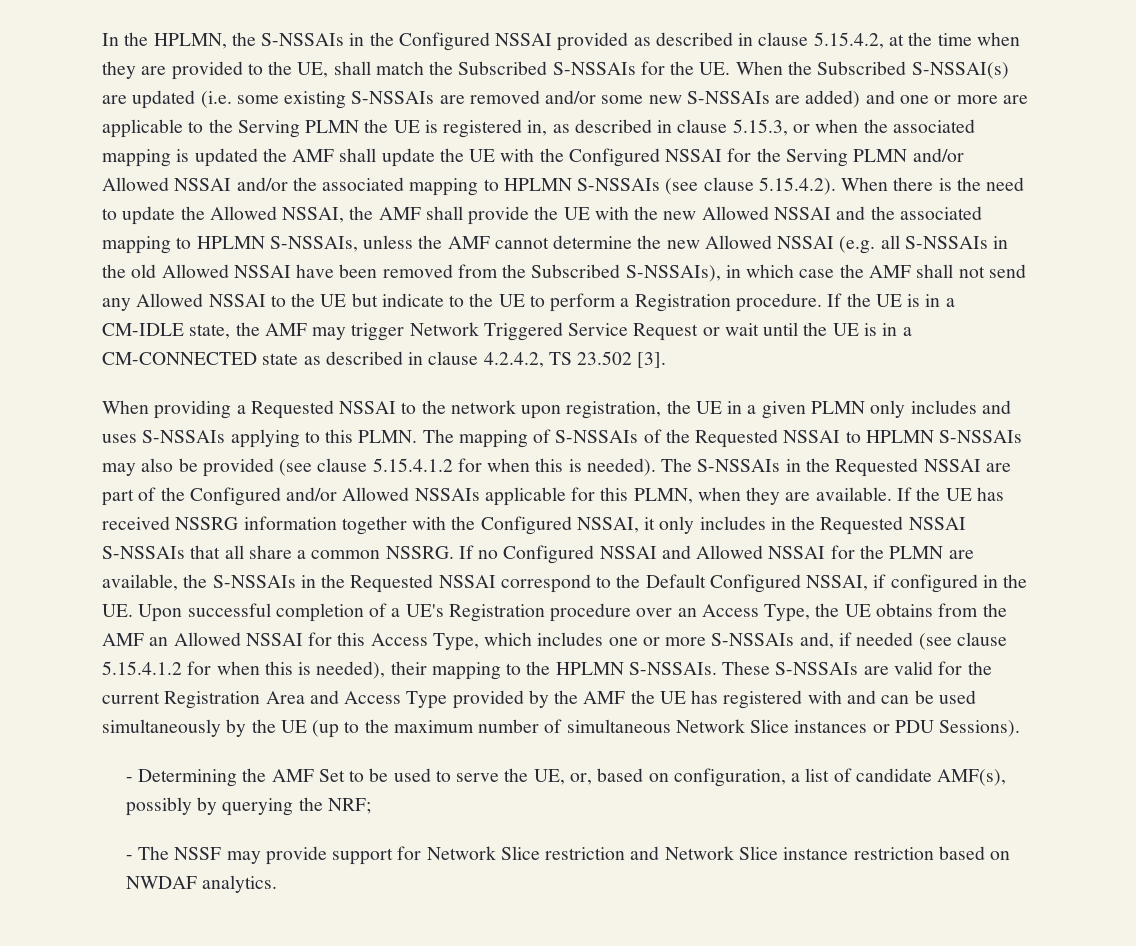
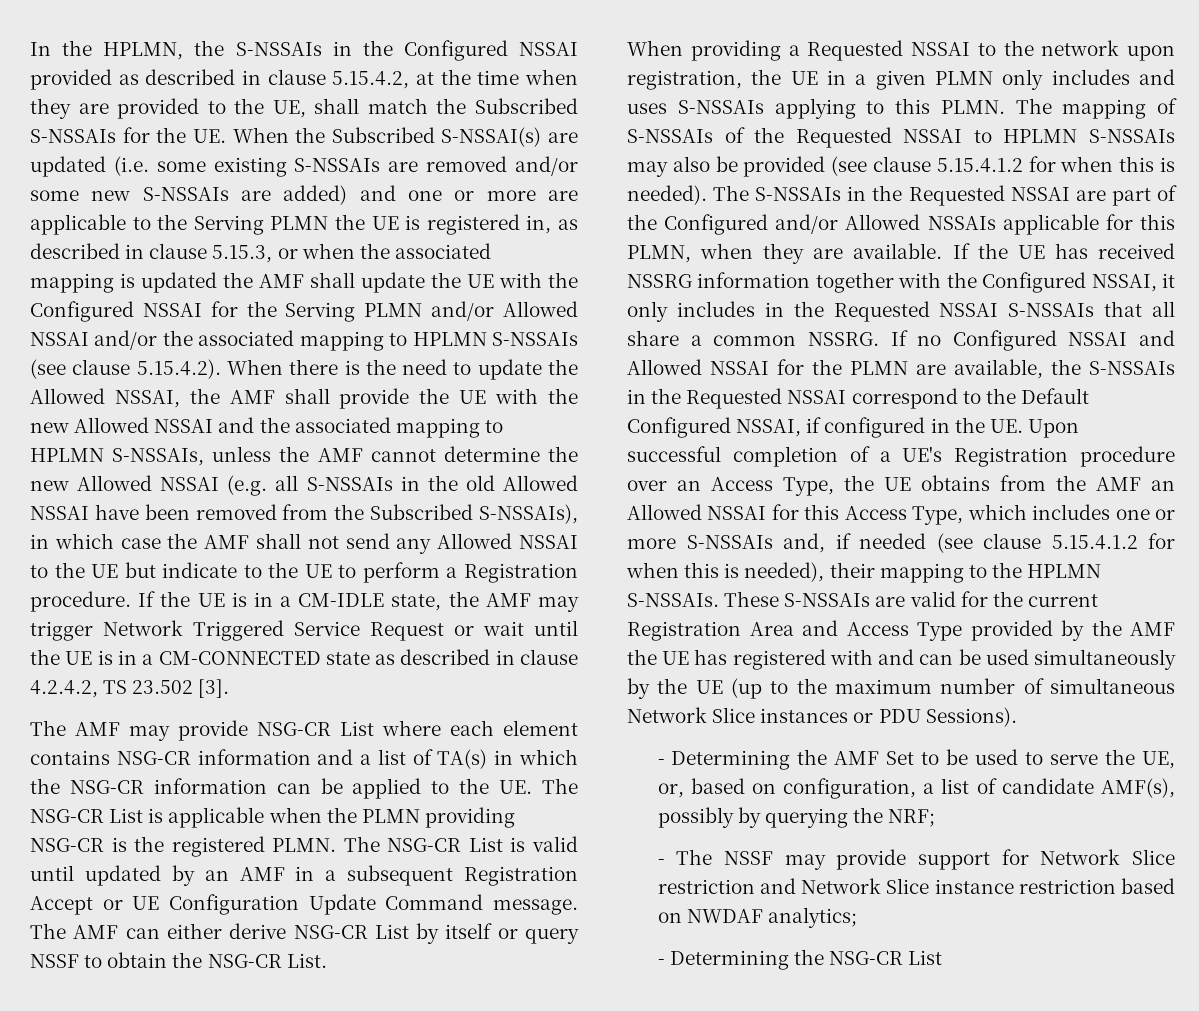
(667, 360) none -> [30,720,578,741] [30,749,578,769] [30,778,579,799] [30,807,515,828] [30,836,578,857] [30,865,578,886] [30,894,578,915] [30,923,579,944] [30,952,327,968] // The AMF may provide NSG-CR List where each element contains NSG-CR information and a list of TA(s) in which the NSG-CR information can be applied to the UE. The NSG-CR List is applicable when the PLMN providing NSG-CR is the registered PLMN. The NSG-CR List is valid until updated by an AMF in a subsequent Registration Accept or UE Configuration Update Command message. The AMF can either derive NSG-CR List by itself or query NSSF to obtain the NSG-CR List.
[202,875,278,893] analytics. -> [767,907,857,928] [657,949,943,970] analytics; // - Determining the NSG-CR List

